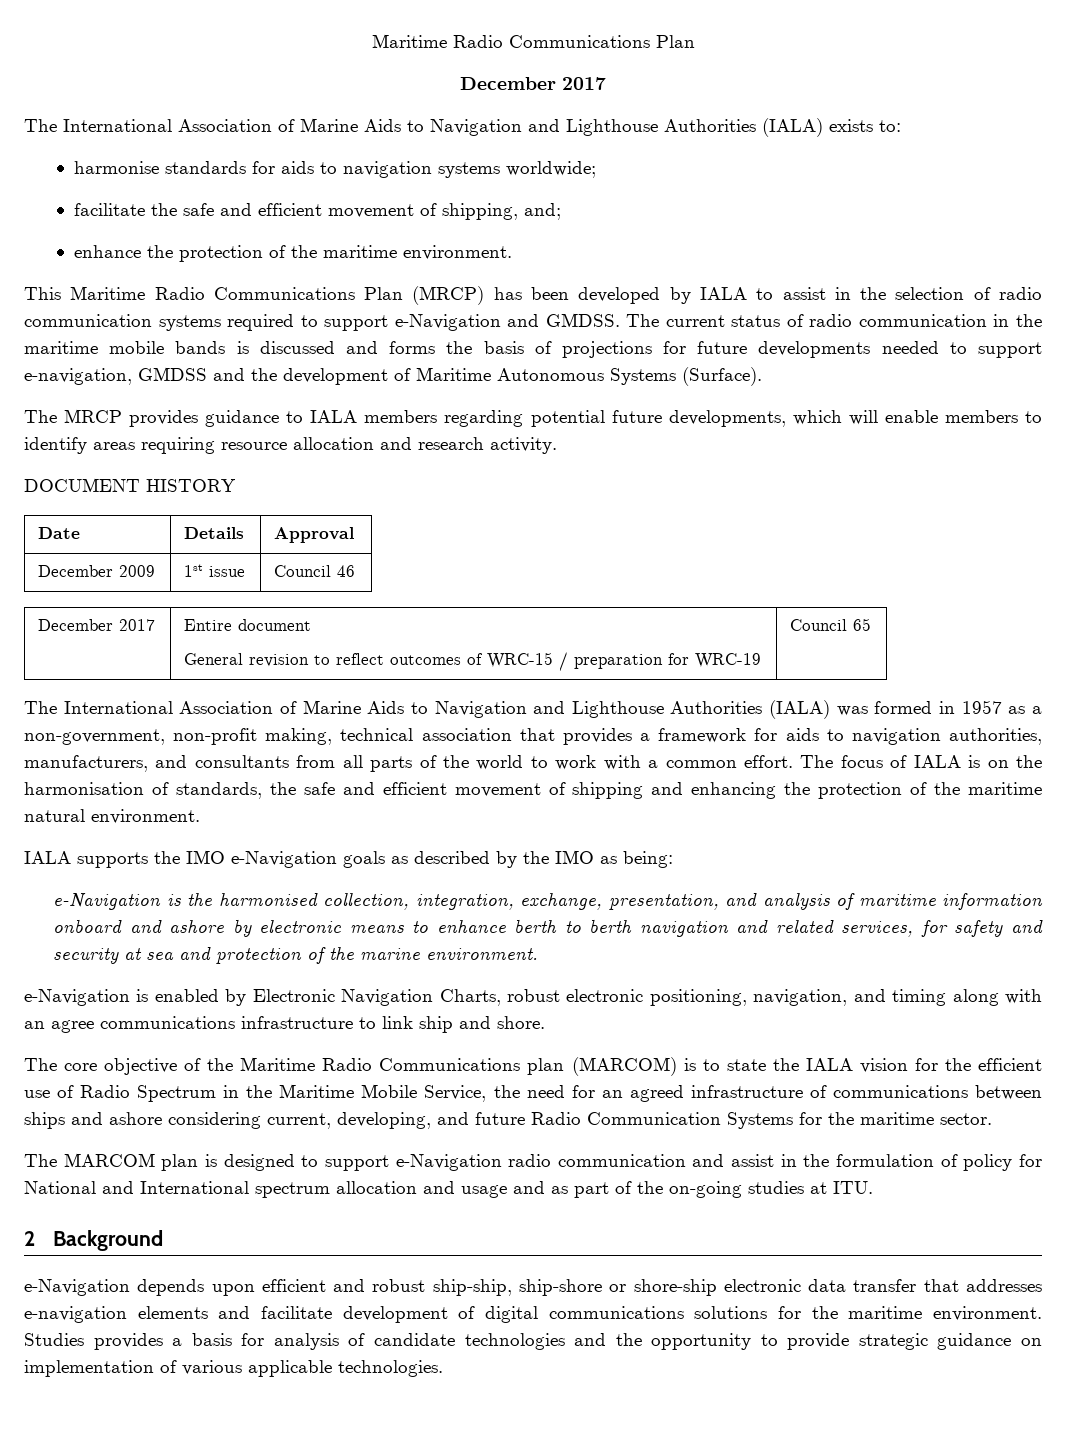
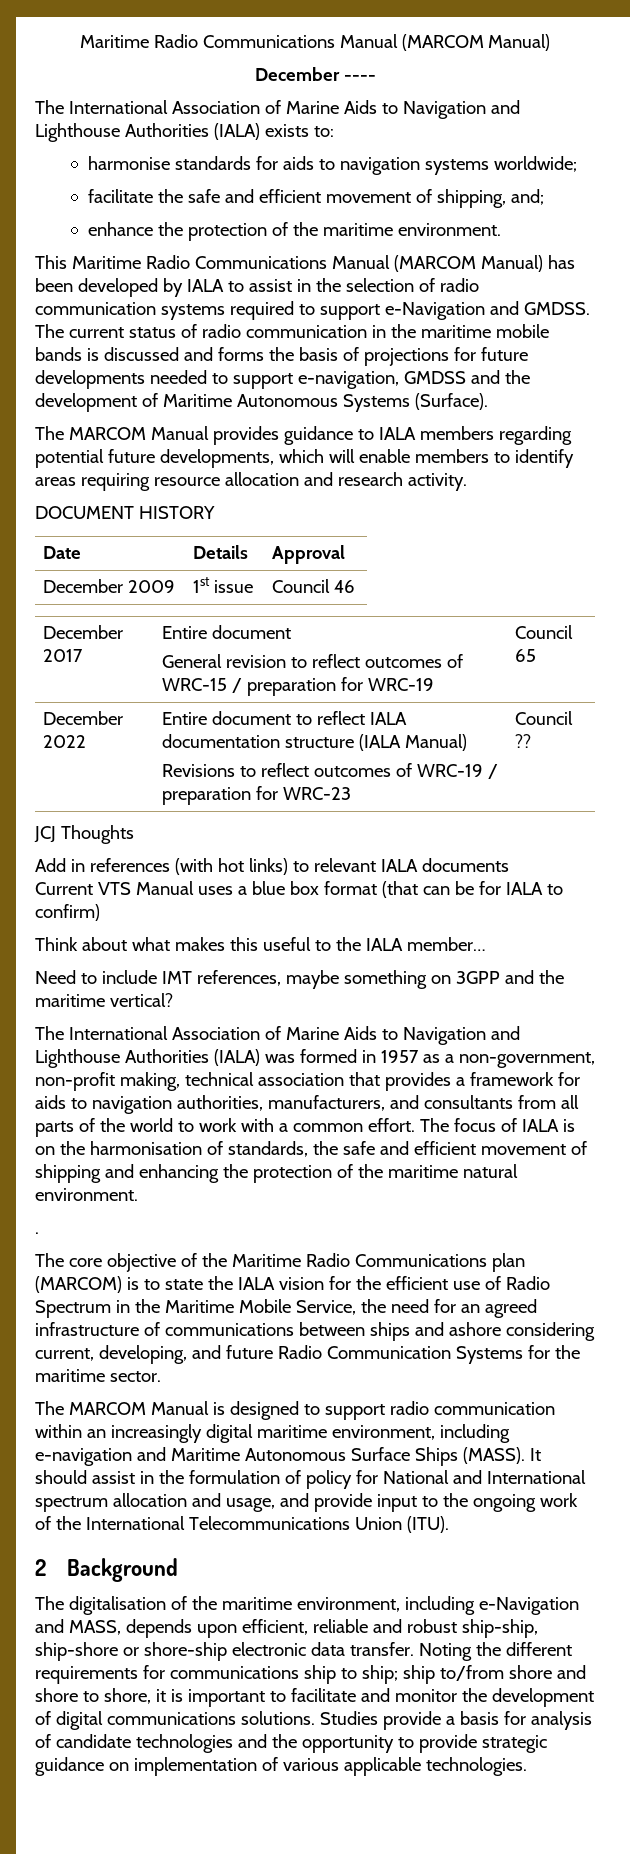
[371,34,695,48] [460,77,606,90] Maritime Radio Communications Plan // December 2017 -> [79,34,551,51] [254,67,376,81] Maritime Radio Communications Manual (MARCOM Manual) // December ----
[364,286,485,305] Plan (MRCP) -> [331,255,543,272] Manual (MARCOM Manual)
[64,409,123,423] MRCP -> [68,426,209,440] MARCOM Manual
(872, 624) none -> [43,711,124,725] [43,735,87,748] [162,711,408,725] [162,734,468,751] [162,763,499,779] [162,786,352,805] [515,711,574,725] [515,734,532,748] [34,825,134,844] [35,858,509,875] [35,881,563,898] [35,904,100,921] [35,937,486,951] [35,970,564,989] [35,993,173,1007] // December 2022 | Entire document to reflect IALA documentation structure (IALA Manual) // Revisions to reflect outcomes of WRC-19 / preparation for WRC-23 | Council ?? // JCJ Thoughts // Add in references (with hot links) to relevant IALA documents // Current VTS Manual uses a blue box format (that can be for IALA to confirm) // Think about what makes this useful to the IALA member… // Need to include IMT references, maybe something on 3GPP and the maritime vertical?
[24,850,673,868] [53,893,1044,910] [53,919,1043,937] [53,947,539,964] [24,989,1042,1006] [24,1016,545,1033] IALA supports the IMO e-Navigation goals as described by the IMO as being: // e-Navigation is the harmonised collection, integration, exchange, presentation, and analysis of maritime information onboard and ashore by electronic means to enhance berth to berth navigation and related services, for safety and security at sea and protection of the marine environment. // e-Navigation is enabled by Electronic Navigation Charts, robust electronic positioning, navigation, and timing along with an agree communications infrastructure to link ship and shore. -> [35,1232,39,1234] .
[161,1154,199,1171] plan -> [150,1401,209,1415] Manual
[395,1154,725,1171] e-Navigation radio communication and -> [389,1401,555,1415] [35,1424,510,1443] [35,1447,541,1466] [35,1470,87,1484] radio communication within an increasingly digital maritime environment, including e-navigation and Maritime Autonomous Surface Ships (MASS). It should
[461,1181,873,1198] [24,1230,164,1251] [24,1279,326,1296] usage and as part of the on-going studies at ITU. // 2 Background // e-Navigation depends upon efficient -> [225,1493,578,1512] [35,1516,449,1533] [35,1558,179,1582] [35,1596,579,1615] [35,1619,368,1638] usage, and provide input to the ongoing work of the International Telecommunications Union (ITU). // 2 Background // The digitalisation of the maritime environment, including e-Navigation and MASS, depends upon efficient, reliable
[853,1279,1043,1292] [24,1306,1042,1323] [24,1333,163,1350] transfer that addresses e-navigation elements and facilitate development of digital communications solutions for the maritime environment. Studies provides -> [349,1642,572,1661] [35,1665,586,1684] [35,1688,594,1707] [35,1711,441,1730] transfer. Noting the different requirements for communications ship to ship; ship to/from shore and shore to shore, it is important to facilitate and monitor the development of digital communications solutions. Studies provide

